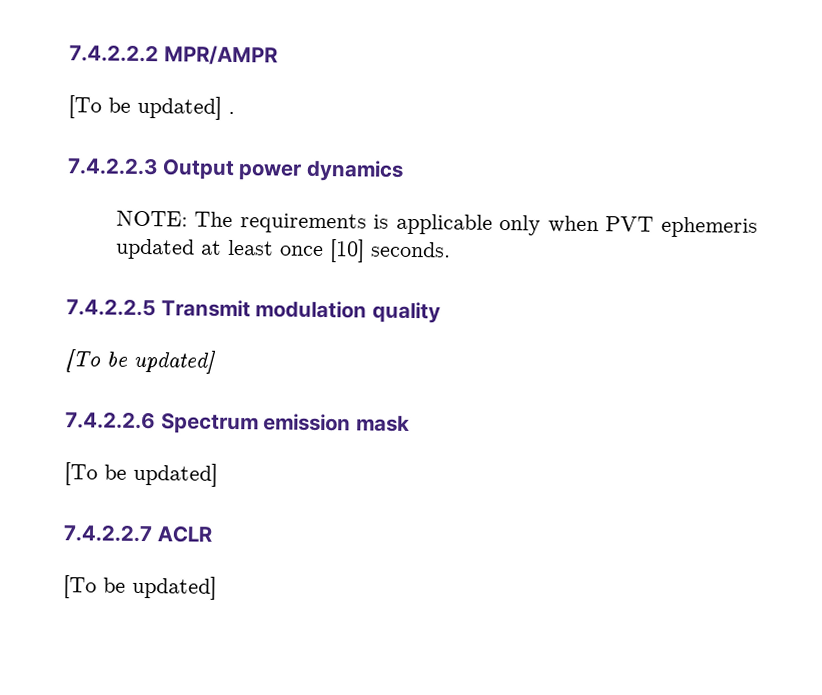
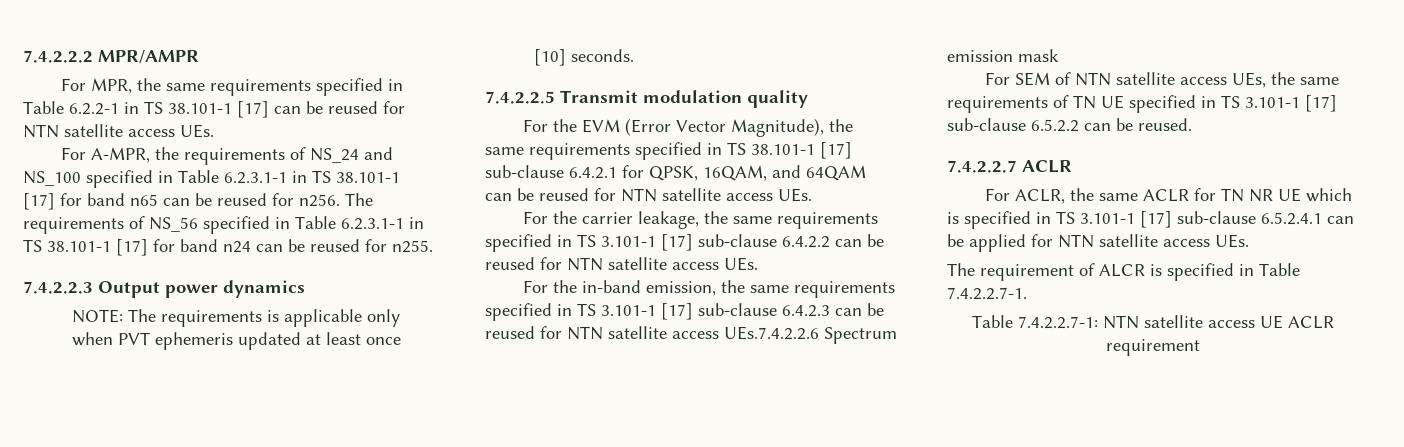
[68,95,235,120] [To be updated] . -> [61,78,404,96] [23,101,405,118] [23,124,214,138] [61,147,394,165] [23,170,400,188] [23,193,373,210] [23,216,424,234] [23,239,433,256] For MPR, the same requirements specified in Table 6.2.2-1 in TS 38.101-1 [17] can be reused for NTN satellite access UEs. // For A-MPR, the requirements of NS_24 and NS_100 specified in Table 6.2.3.1-1 in TS 38.101-1 [17] for band n65 can be reused for n256. The requirements of NS_56 specified in Table 6.2.3.1-1 in TS 38.101-1 [17] for band n24 can be reused for n255.
[65,349,216,374] [65,411,411,435] [64,462,218,487] [63,524,212,543] [63,575,217,600] [To be updated] // 7.4.2.2.6 Spectrum emission mask // [To be updated] // 7.4.2.2.7 ACLR // [To be updated] -> [523,118,854,137] [485,142,852,160] [485,165,866,181] [485,188,812,202] [523,211,879,229] [485,234,884,252] [485,257,758,271] [523,280,896,298] [485,303,884,321] [485,326,897,344] [947,49,1059,62] [985,72,1340,88] [947,95,1337,113] [947,118,1192,132] [947,160,1072,173] [985,188,1353,204] [947,211,1354,229] [947,234,1249,252] [947,263,1300,281] [947,287,1027,300] [972,315,1334,329] [1106,339,1200,356] For the EVM (Error Vector Magnitude), the same requirements specified in TS 38.101-1 [17] sub-clause 6.4.2.1 for QPSK, 16QAM, and 64QAM can be reused for NTN satellite access UEs. // For the carrier leakage, the same requirements specified in TS 3.101-1 [17] sub-clause 6.4.2.2 can be reused for NTN satellite access UEs. // For the in-band emission, the same requirements specified in TS 3.101-1 [17] sub-clause 6.4.2.3 can be reused for NTN satellite access UEs.7.4.2.2.6 Spectrum emission mask // For SEM of NTN satellite access UEs, the same requirements of TN UE specified in TS 3.101-1 [17] sub-clause 6.5.2.2 can be reused. // 7.4.2.2.7 ACLR // For ACLR, the same ACLR for TN NR UE which is specified in TS 3.101-1 [17] sub-clause 6.5.2.4.1 can be applied for NTN satellite access UEs. // The requirement of ALCR is specified in Table 7.4.2.2.7-1. // Table 7.4.2.2.7-1: NTN satellite access UE ACLR requirement

